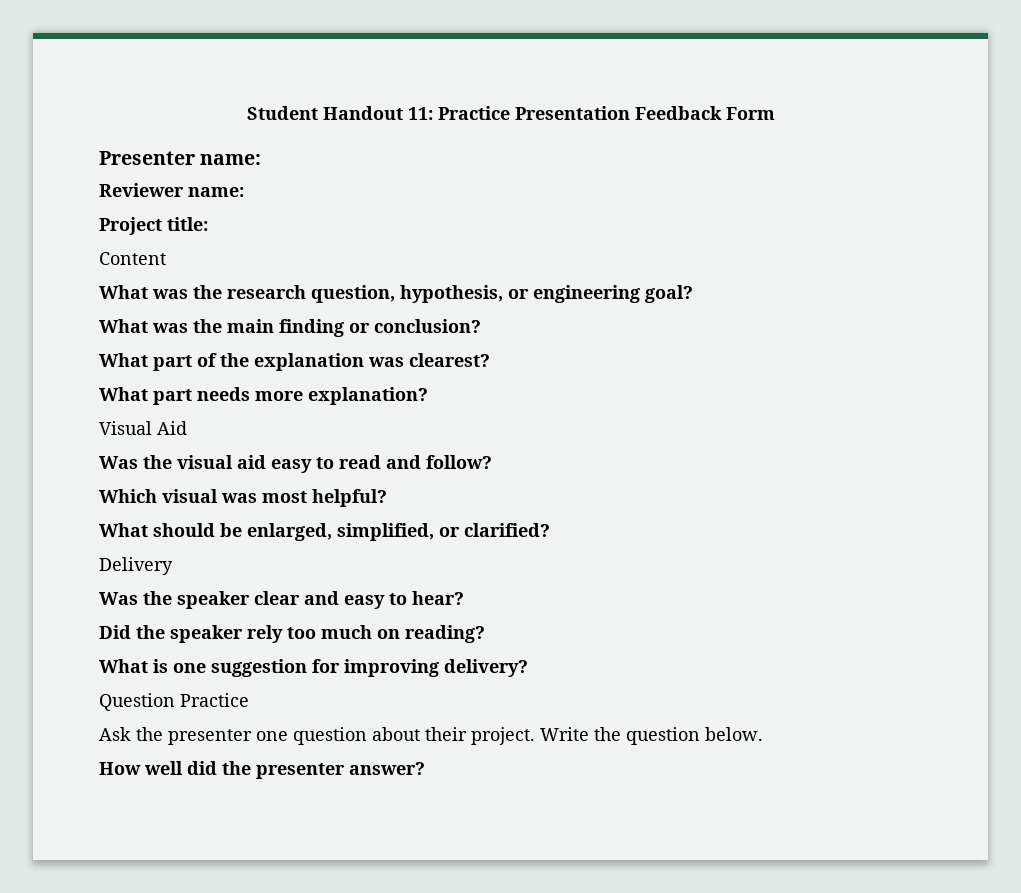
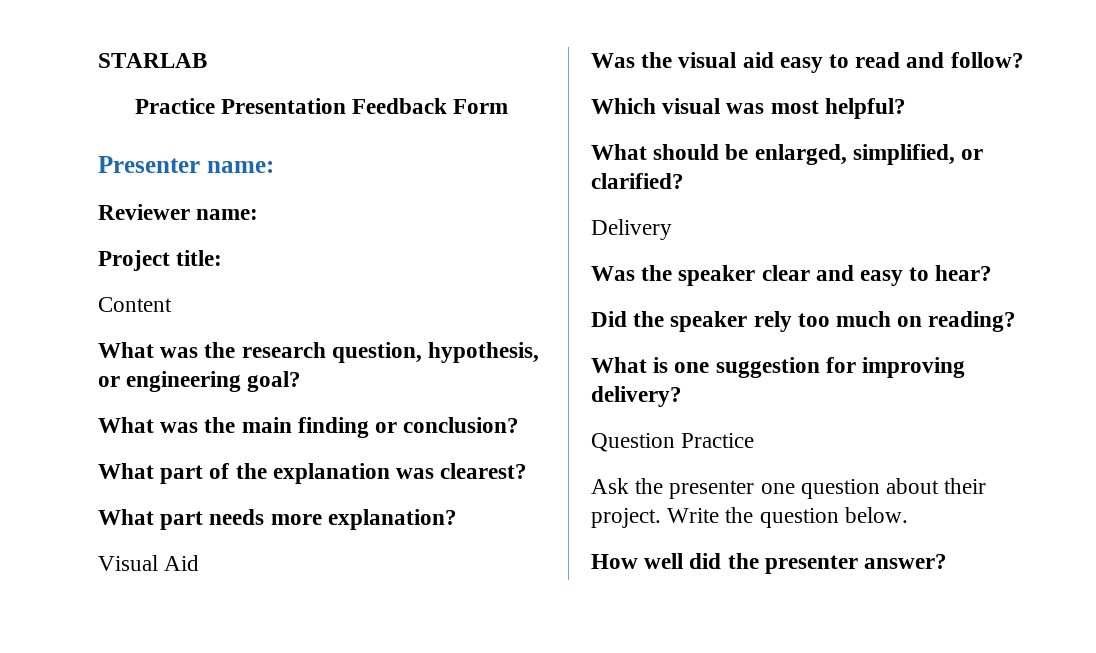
[246,106,433,120] Student Handout 11: -> [98,53,207,68] STARLAB //

